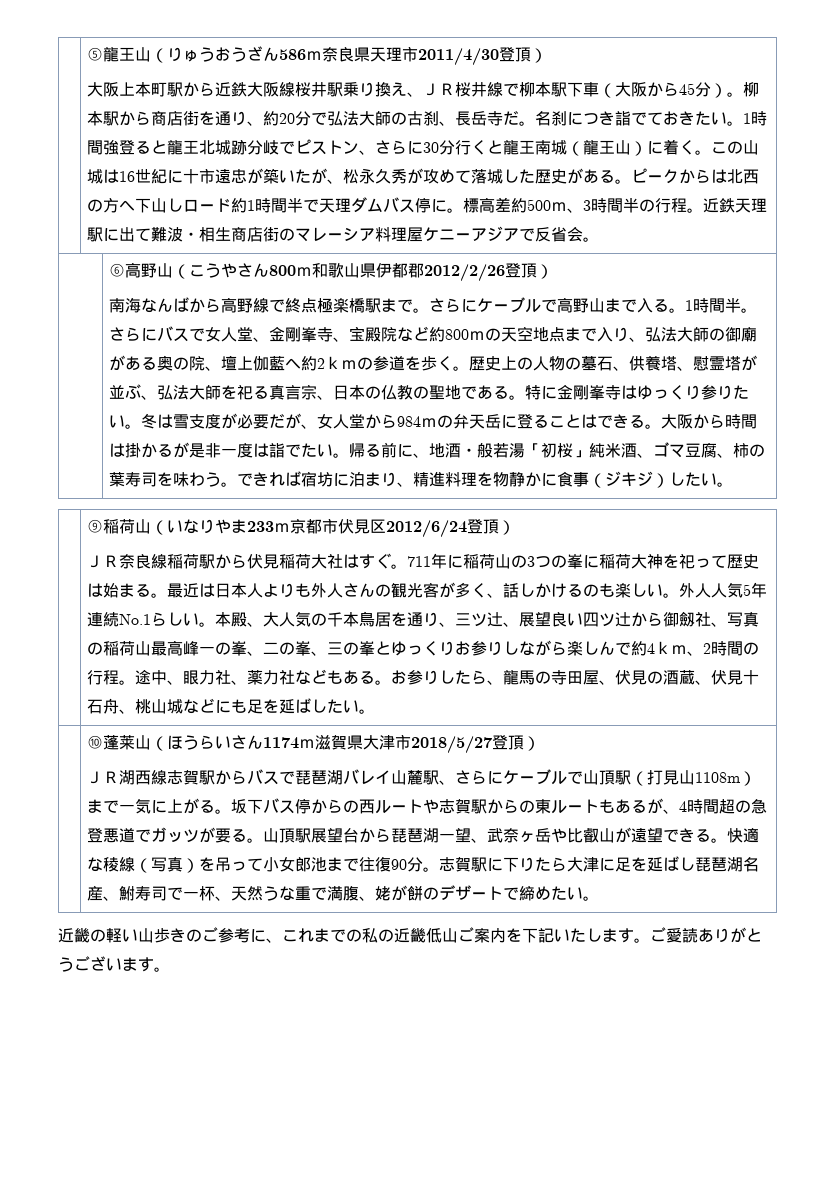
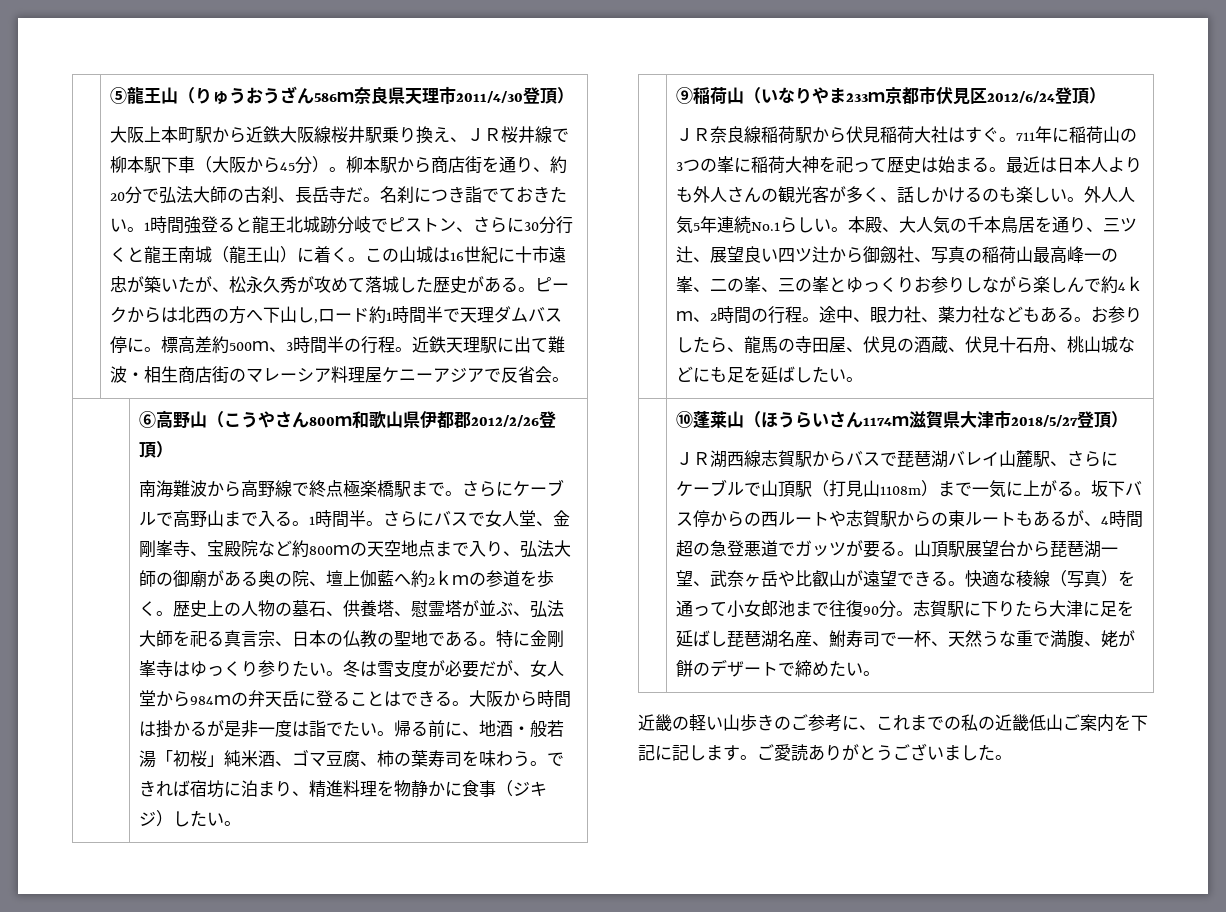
(184, 205) none -> [314,319,319,324] ,
[141,297,190,313] なんば -> [173,480,208,497] 難波
[215,857,232,872] 吊 -> [676,600,694,617] 通
[554,928,586,942] いた -> [655,744,689,761] に記
[138,957,154,972] す -> [961,744,995,761] した

